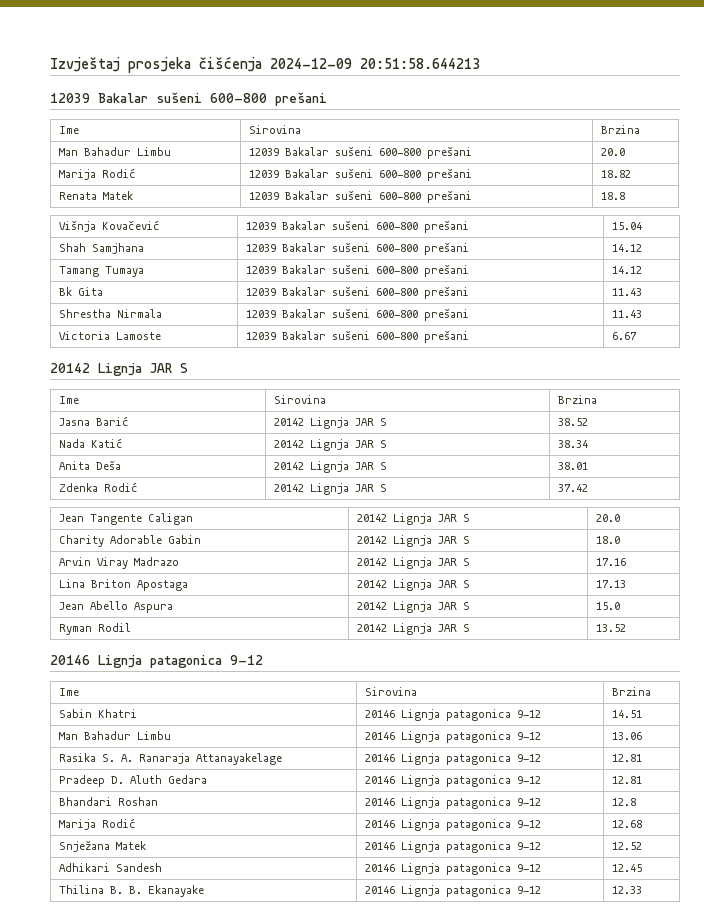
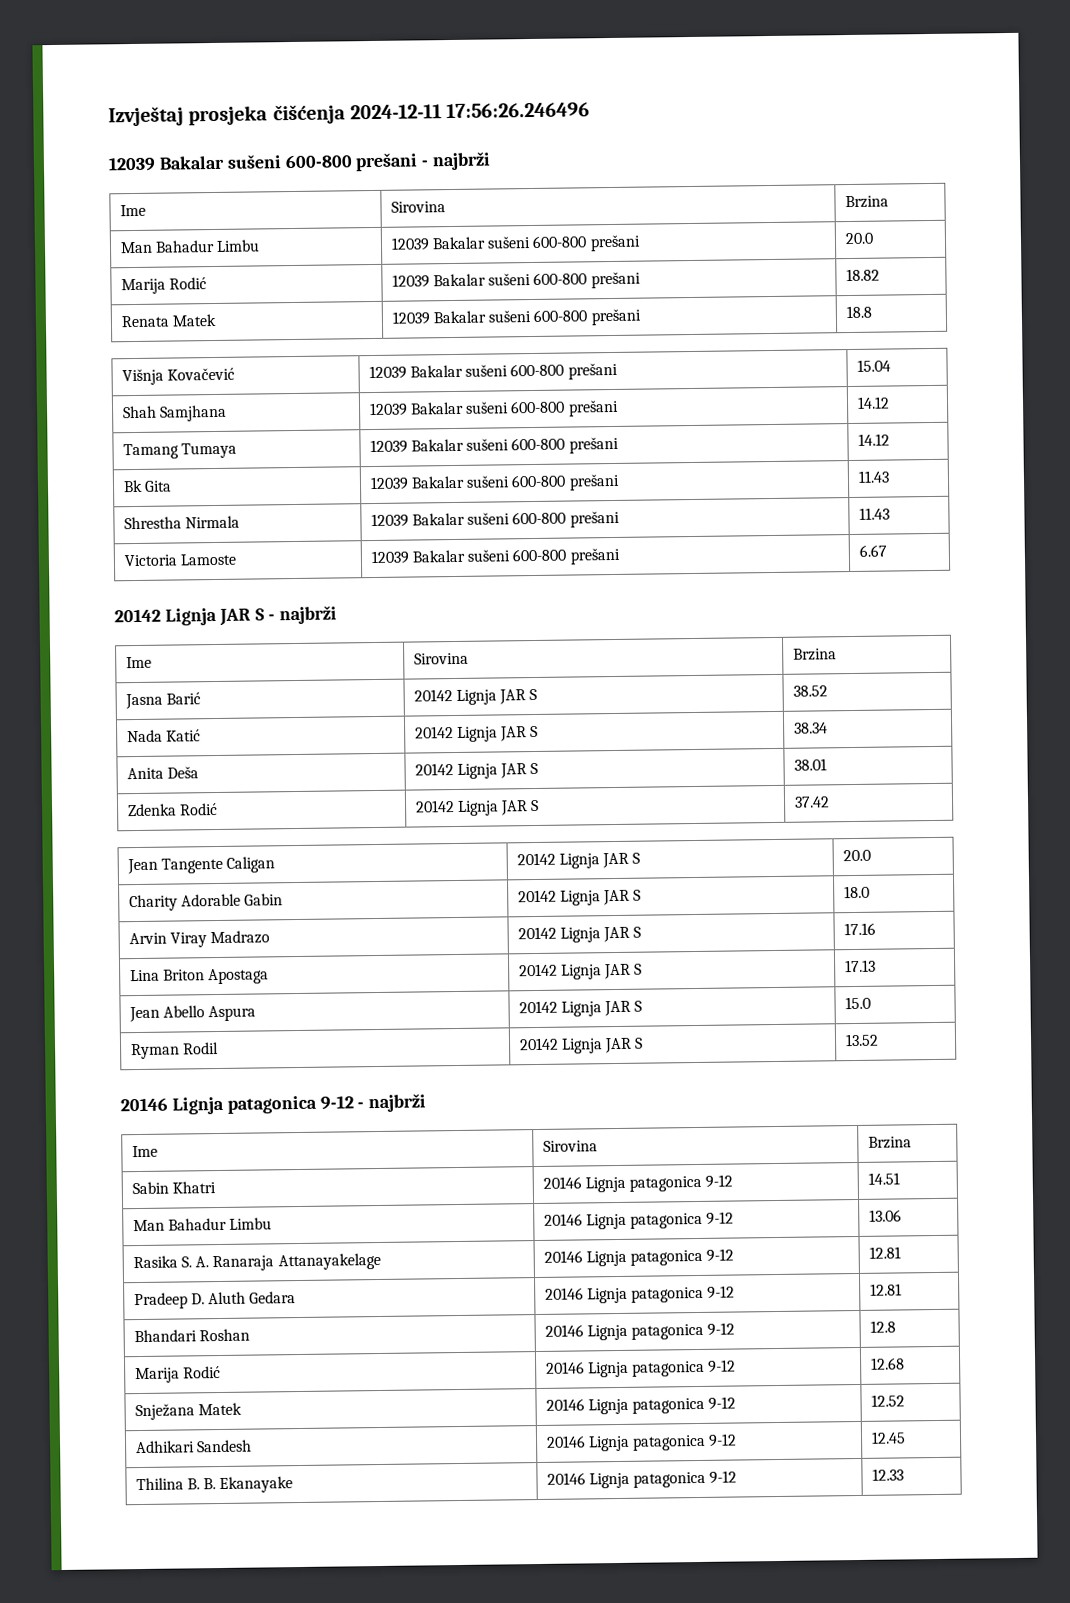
[270,58,480,69] [50,92,327,106] 2024-12-09 20:51:58.644213 // 12039 Bakalar sušeni 600-800 prešani -> [349,102,591,120] [108,151,492,172] 2024-12-11 17:56:26.246496 // 12039 Bakalar sušeni 600-800 prešani - najbrži
(188, 368) none -> [268,605,338,625] - najbrži
(263, 660) none -> [357,1093,427,1113] - najbrži

